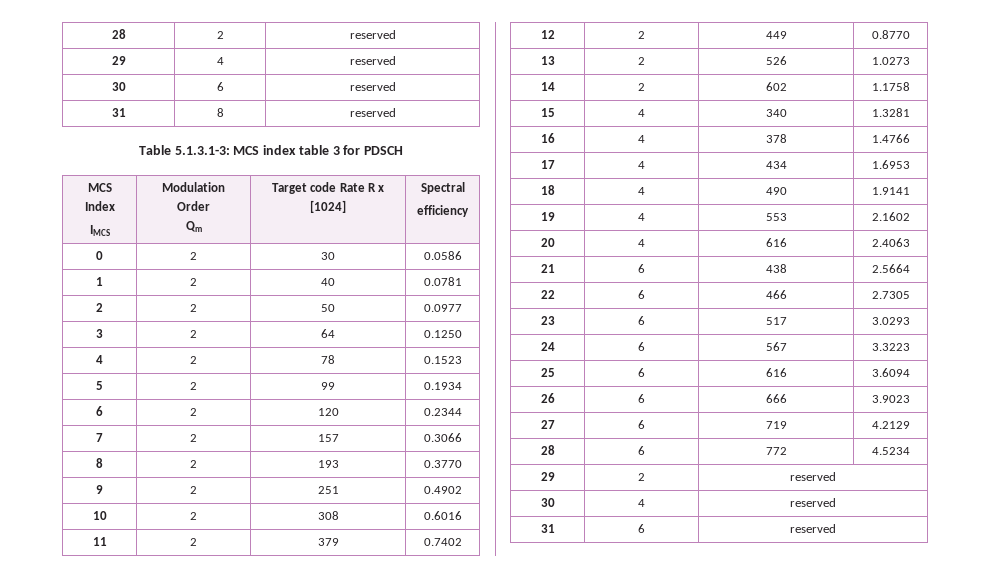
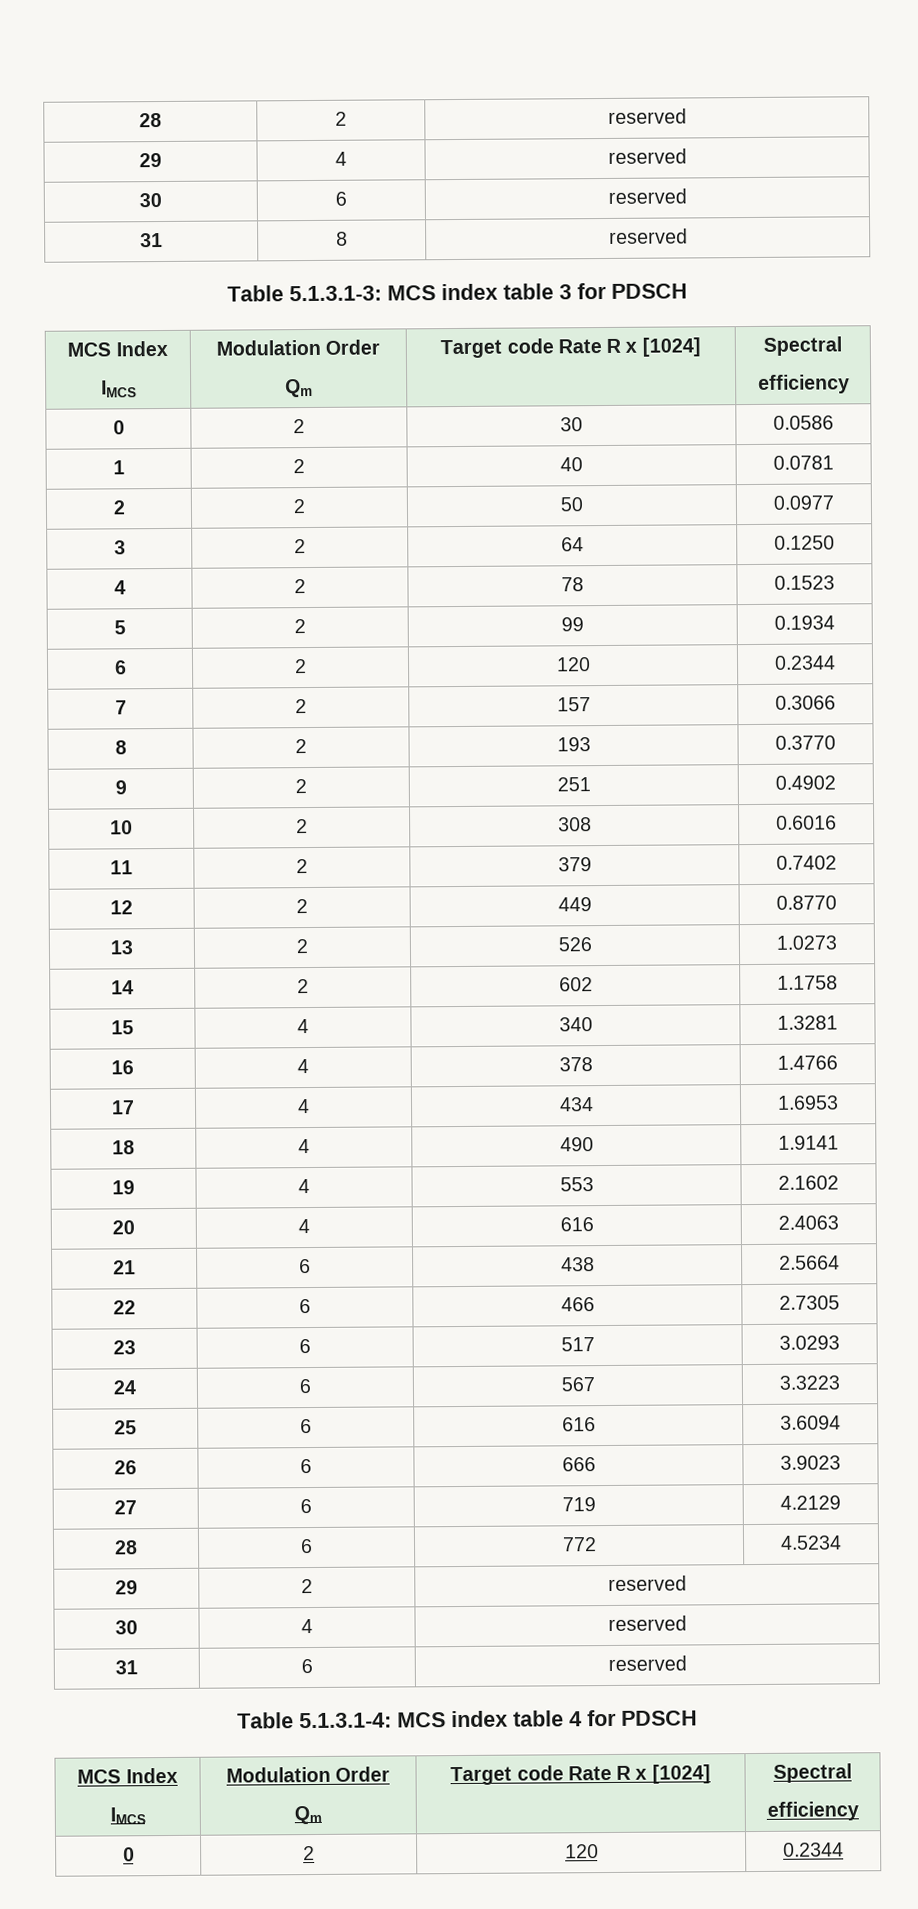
(836, 528) none -> [237,1709,698,1729] [77,1767,178,1784] [109,1807,146,1825] [225,1766,391,1783] [294,1805,322,1825] [450,1764,711,1786] [773,1763,852,1783] [766,1801,859,1821] [122,1847,135,1862] [303,1846,315,1861] [564,1844,599,1859] [783,1842,844,1857] // Table 5.1.3.1-4: MCS index table 4 for PDSCH // MCS Index // IMCS | Modulation Order // Qm | Target code Rate R x [1024] | Spectral // efficiency // 0 | 2 | 120 | 0.2344

